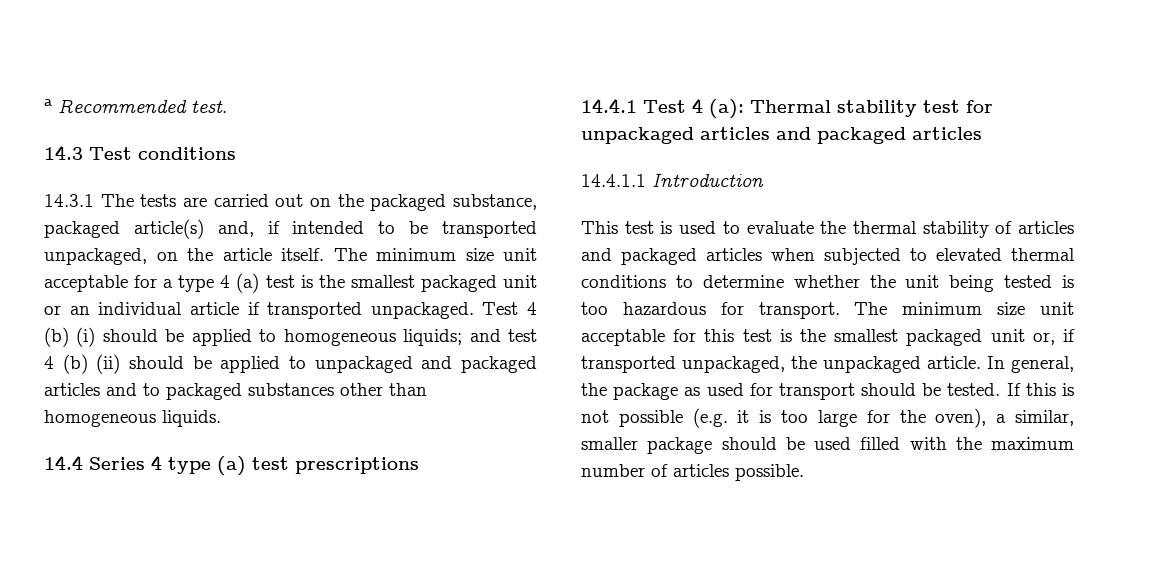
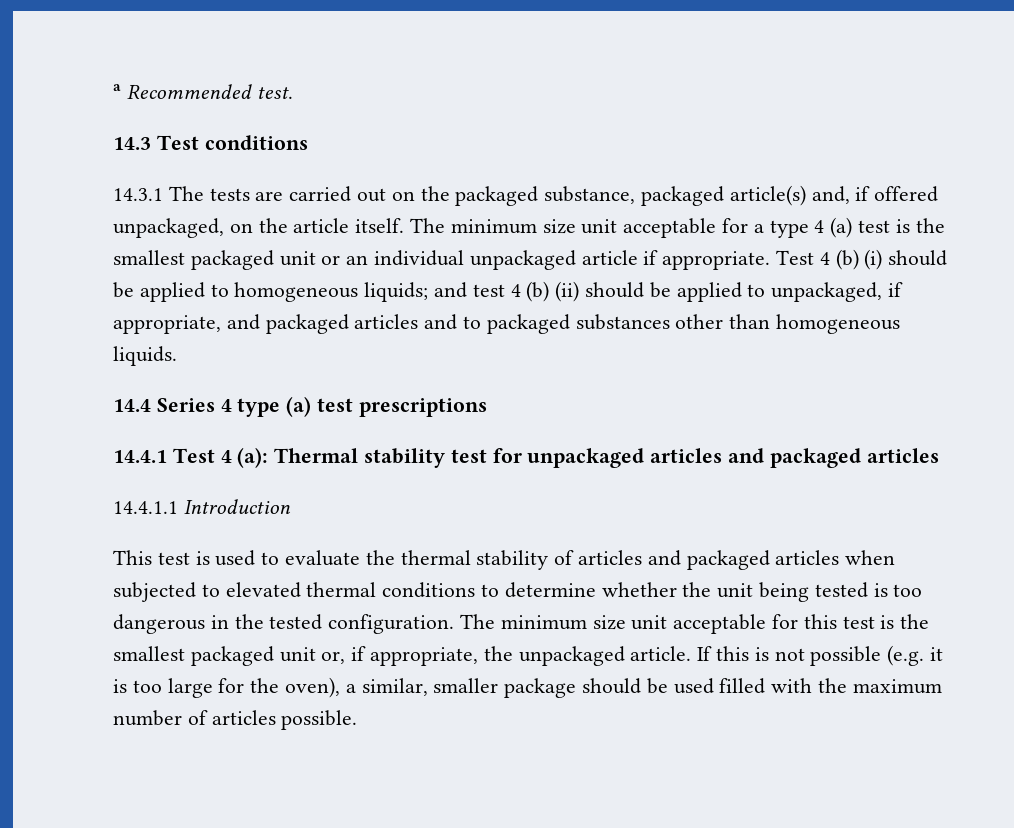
[292,221,537,238] intended to be transported -> [874,186,939,202] offered
(183, 308) none -> [469,250,576,270] unpackaged
[267,302,474,319] transported unpackaged. -> [662,251,771,270] appropriate.
[314,356,413,373] unpackaged -> [771,282,904,302] [113,315,221,334] unpackaged, if appropriate,
[622,302,840,319] hazardous for transport. -> [113,614,455,634] dangerous in the tested configuration.
[581,356,785,373] transported unpackaged, -> [370,647,479,666] appropriate,
[987,356,1074,373] [581,383,1001,400] In general, the package as used for transport should be tested. -> (692, 653) none

